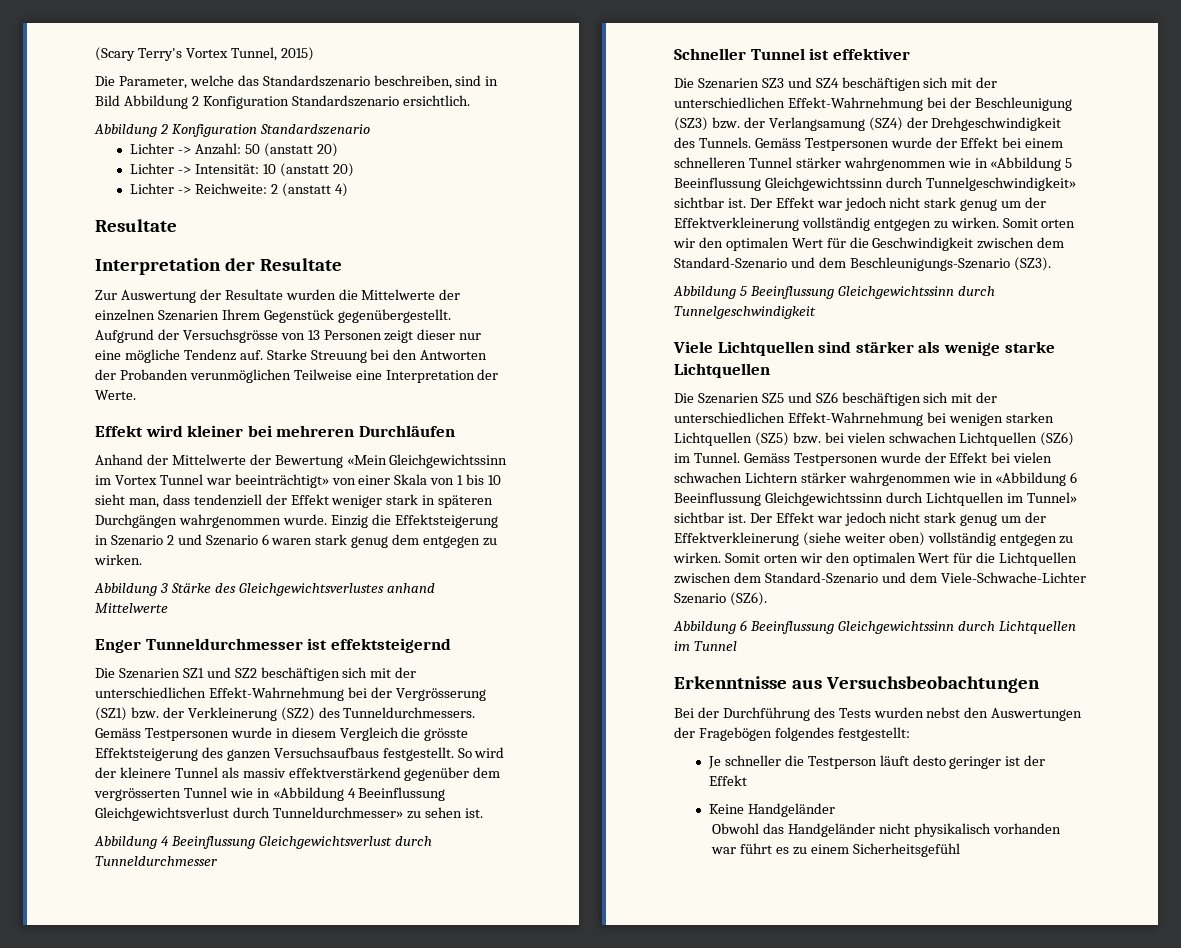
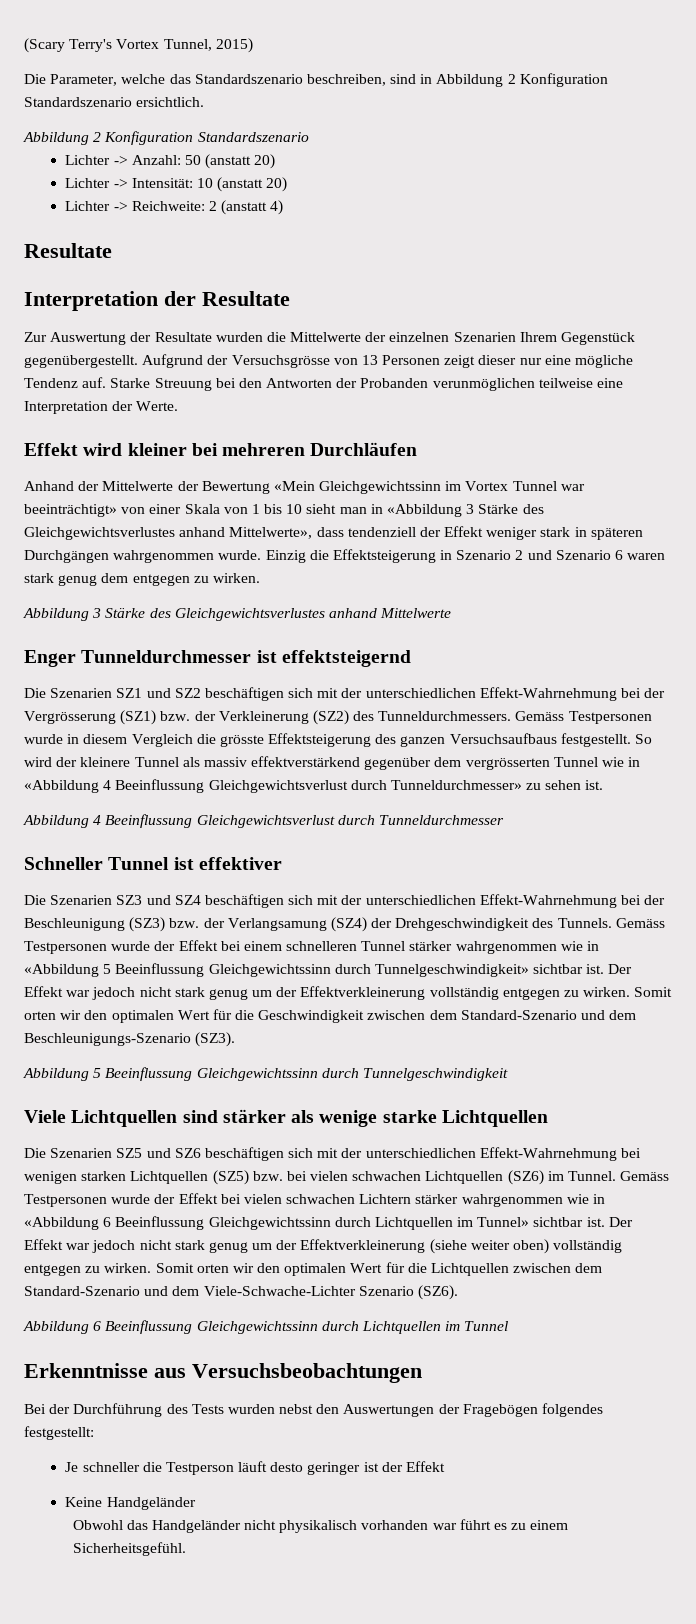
[95,95,120,106] Bild -> (433, 79) none
[293,369,352,380] Teilweise -> [538,378,593,388] teilweise
[128,498,159,508] man, -> [339,504,544,517] [24,527,313,540] man in «Abbildung 3 Stärke des Gleichgewichtsverlustes anhand Mittelwerte»,
[852,843,960,857] Sicherheitsgefühl -> [72,1542,186,1556] Sicherheitsgefühl.

